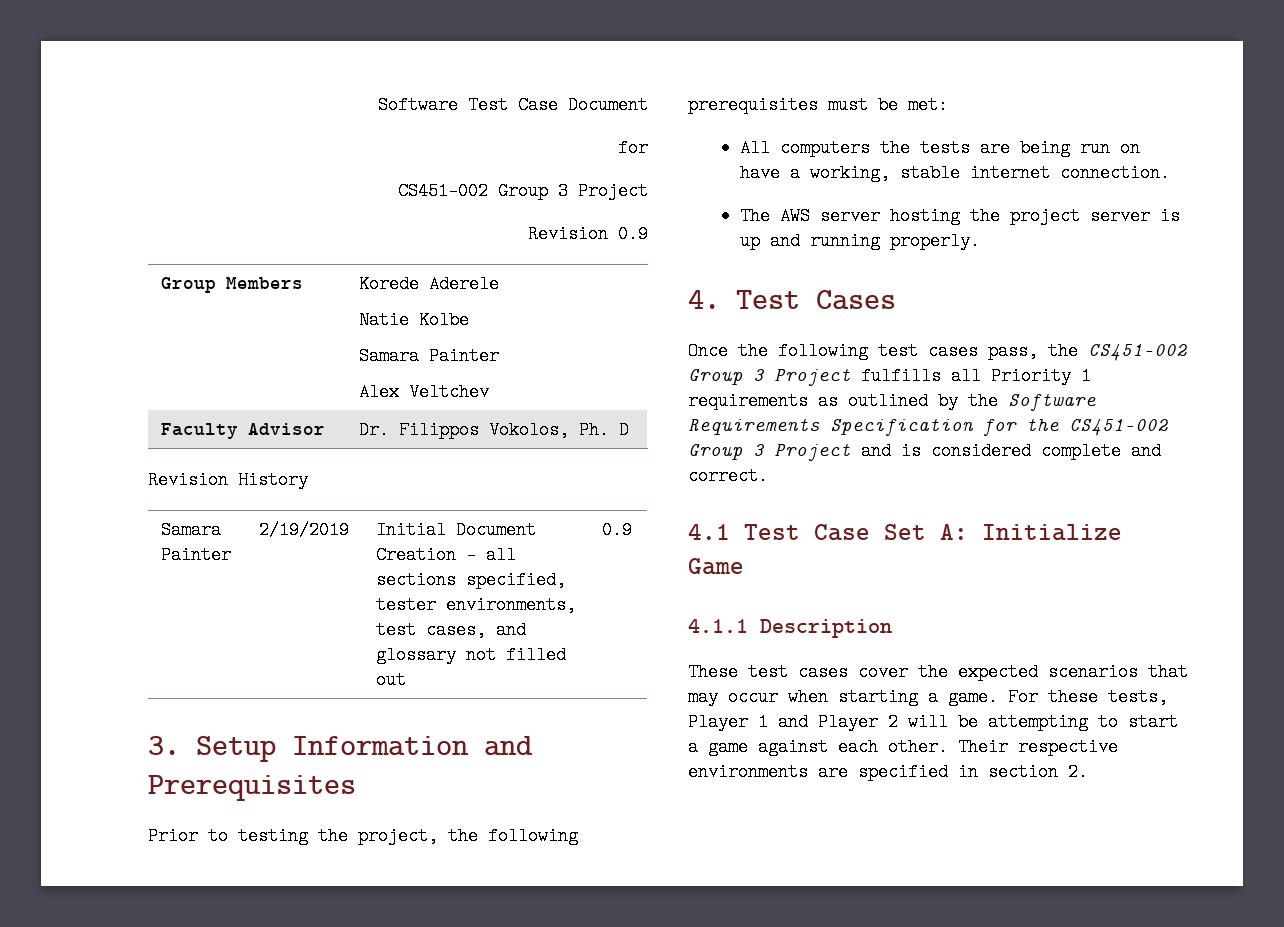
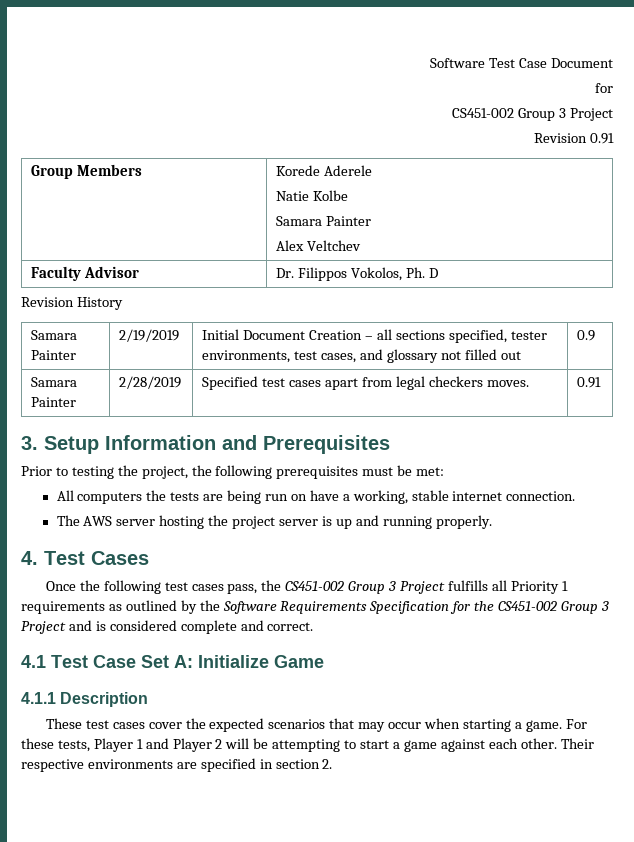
[618,225,648,243] 0.9 -> [590,133,614,144] 0.91
(633, 530) none -> [31,377,78,387] [31,397,77,407] [119,376,182,389] [202,376,529,390] [577,377,602,388] // Samara Painter | 2/28/2019 | Specified test cases apart from legal checkers moves. | 0.91

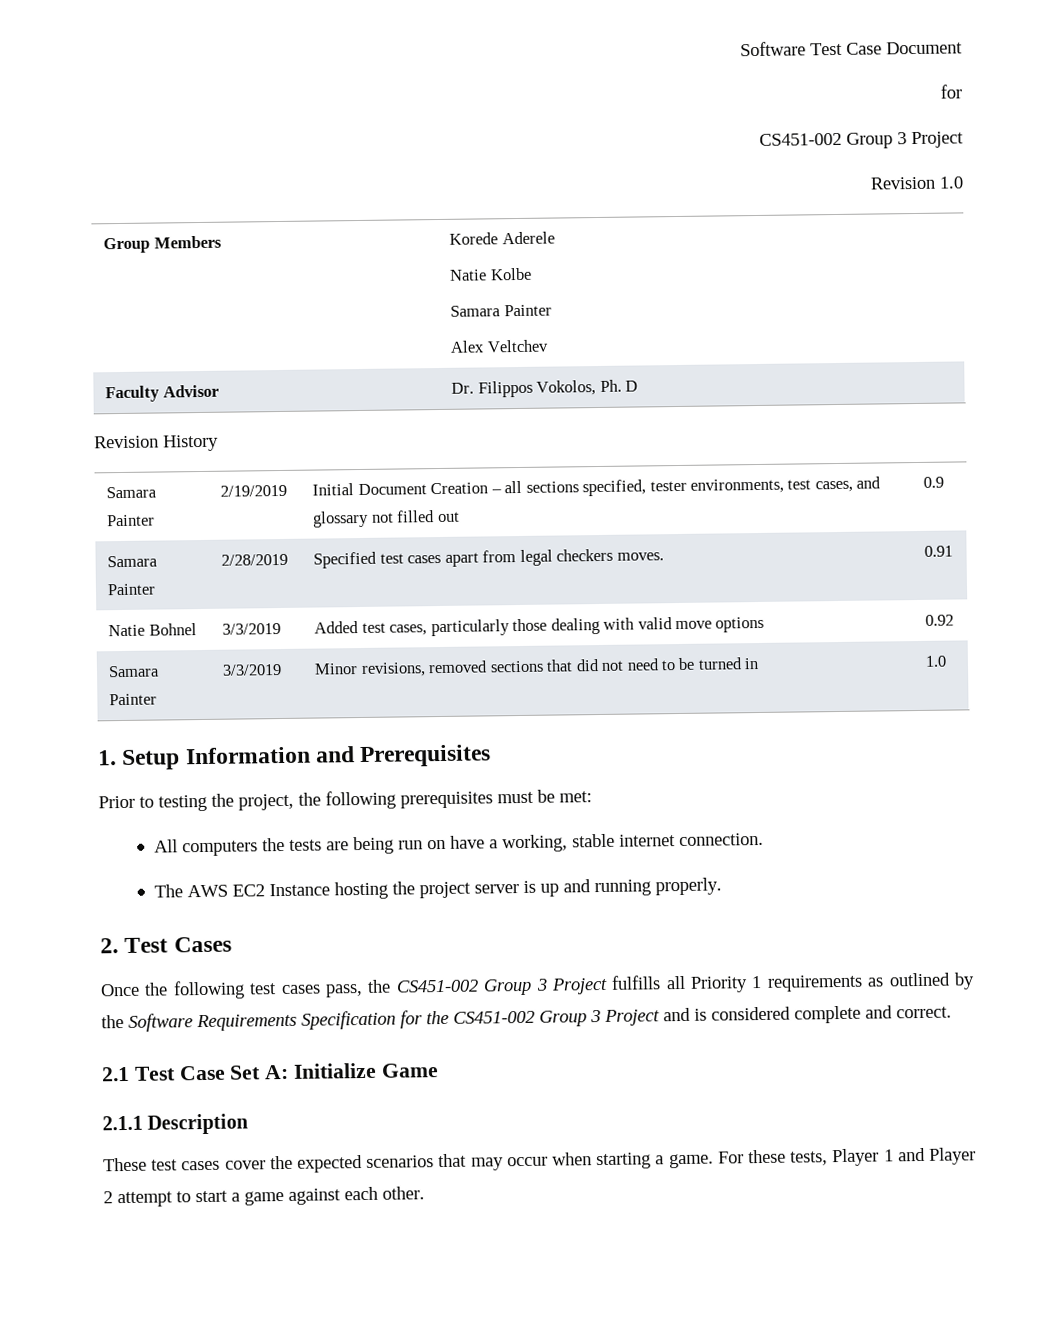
[590,133,614,144] 0.91 -> [939,176,964,189] 1.0
[21,436,38,450] // 3. -> [108,623,197,637] [222,622,282,635] [314,616,765,637] [925,614,955,626] [108,665,161,678] [109,693,158,706] [222,663,283,676] [314,657,760,677] [925,655,948,667] [97,750,117,766] // Natie Bohnel | 3/3/2019 | Added test cases, particularly those dealing with valid move options | 0.92 // Samara Painter | 3/3/2019 | Minor revisions, removed sections that did not need to be turned in | 1.0 // 1.
[116,519,156,526] server -> [232,883,331,897] EC2 Instance
[21,551,38,565] 4. -> [100,938,119,954] 2.
[21,655,46,668] 4.1 -> [101,1066,130,1082] 2.1
[21,692,56,704] 4.1.1 -> [102,1115,143,1131] 2.1.1
[225,738,341,752] will be attempting -> [117,1191,173,1208] attempt
[560,738,594,749] [21,758,333,772] Their respective environments are specified in section 2. -> (425, 1193) none

